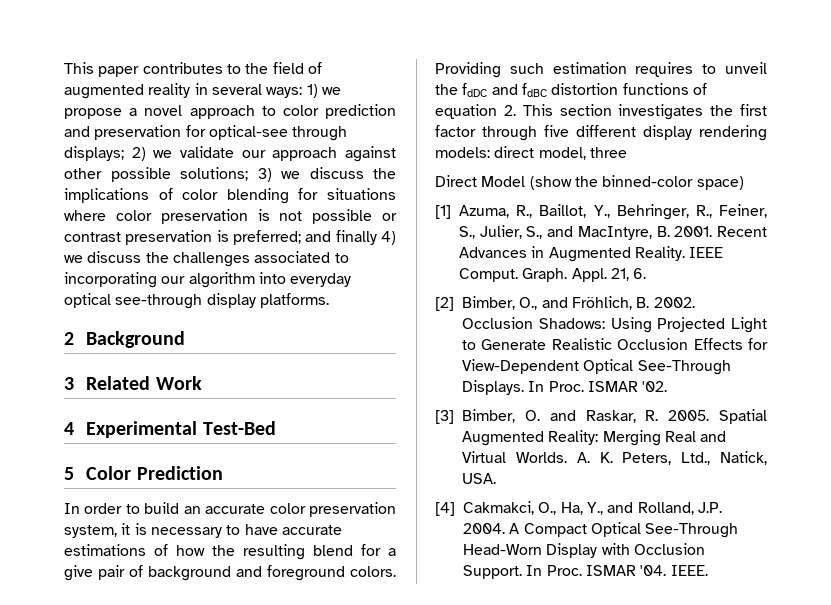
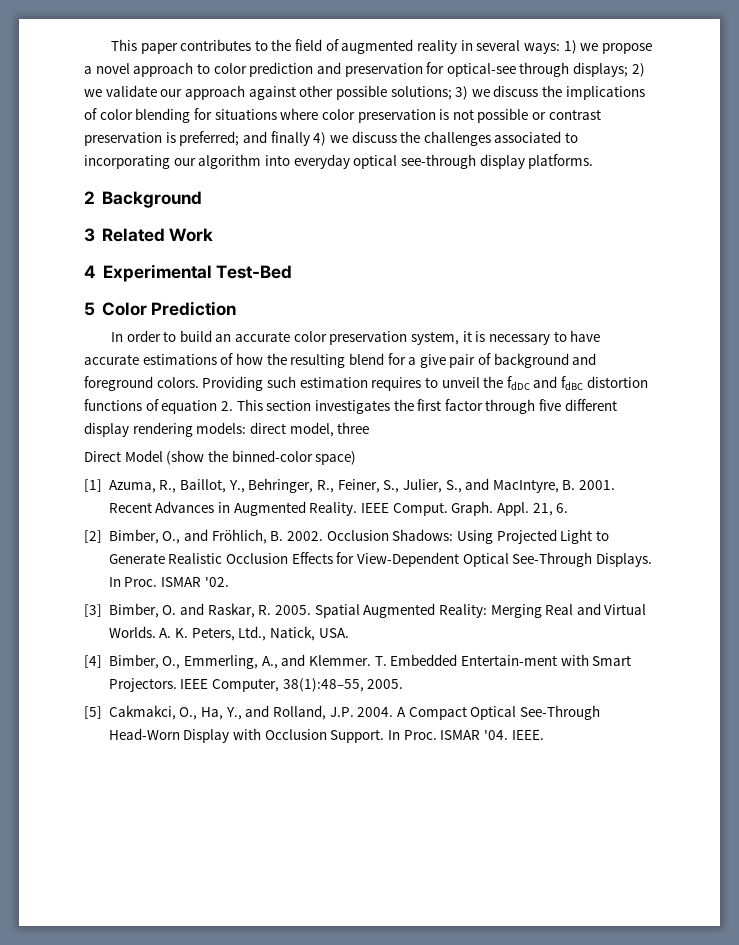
(455, 509) none -> [108,654,632,669] [108,678,404,692] [84,706,102,719] Bimber, O., Emmerling, A., and Klemmer. T. Embedded Entertain-ment with Smart Projectors. IEEE Computer, 38(1):48–55, 2005. // [5]

